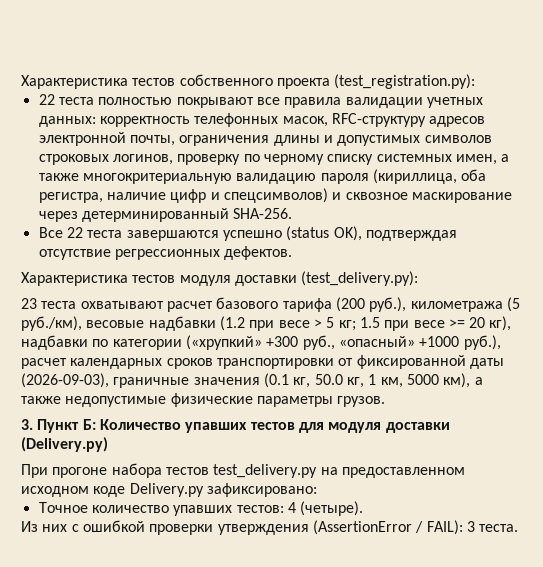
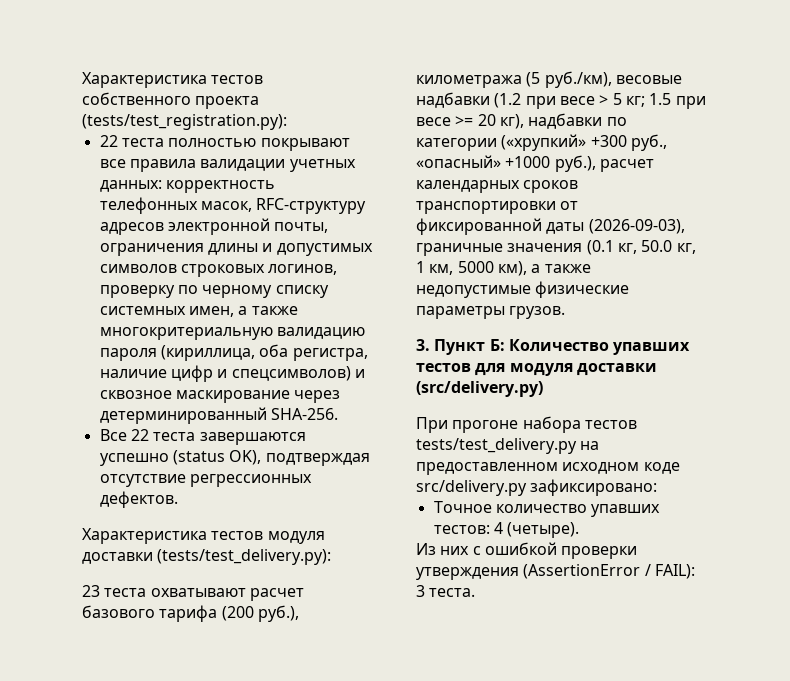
[334,74,476,89] (test_registration.py): -> [82,114,287,130] (tests/test_registration.py):
[301,271,419,286] (test_delivery.py): -> [157,549,332,565] (tests/test_delivery.py):
[21,437,108,452] (Delivery.py) -> [416,381,543,397] (src/delivery.py)
[213,464,318,478] test_delivery.py -> [416,438,577,454] tests/test_delivery.py
[129,483,204,497] Delivery.py -> [416,480,527,496] src/delivery.py

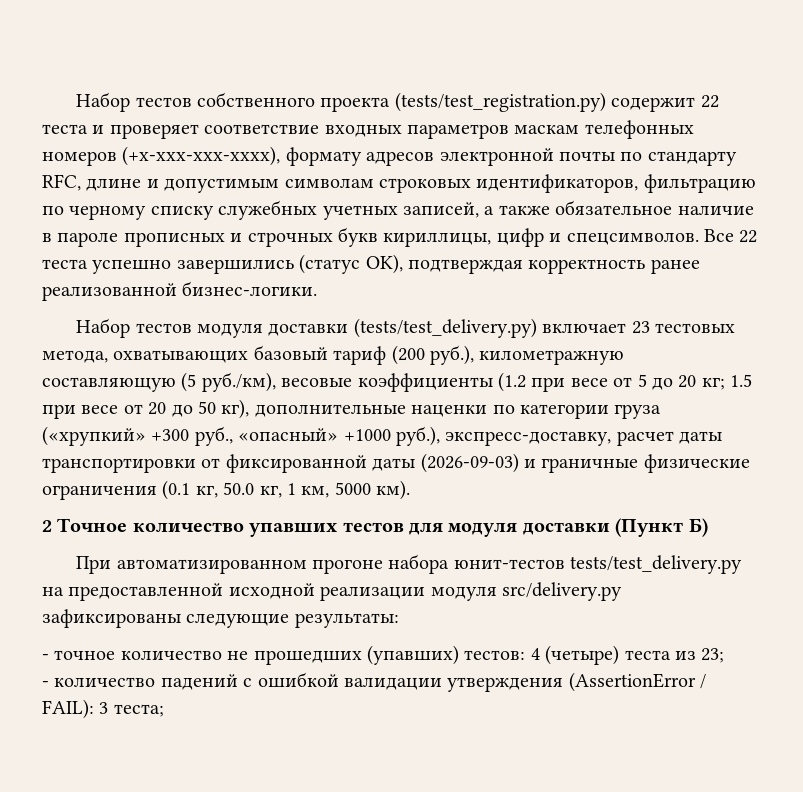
[82,72,207,88] Характеристика -> [76,92,131,112] Набор
[82,114,287,130] [99,135,350,151] [99,159,356,172] [99,180,275,193] [99,197,367,214] [99,218,329,235] [99,243,373,256] [99,264,338,277] [99,285,329,298] [99,306,298,317] [99,327,365,340] [99,344,368,361] [99,365,365,382] [99,390,341,403] [99,407,338,424] [99,429,306,445] [99,450,370,466] [99,474,312,487] [99,491,178,508] [82,528,325,544] [82,549,332,565] [82,585,304,601] [82,605,299,622] [416,75,522,88] (tests/test_registration.py): // 22 теста полностью покрывают все правила валидации учетных данных: корректность телефонных масок, RFC-структуру адресов электронной почты, ограничения длины и допустимых символов строковых логинов, проверку по черному списку системных имен, а также многокритериальную валидацию пароля (кириллица, оба регистра, наличие цифр и спецсимволов) и сквозное маскирование через детерминированный SHA-256. // Все 22 теста завершаются успешно (status OK), подтверждая отсутствие регрессионных дефектов. // Характеристика тестов модуля доставки (tests/test_delivery.py): // 23 теста охватывают расчет базового тарифа (200 руб.), километража -> [394,92,719,112] [42,120,694,139] [42,146,737,166] [42,174,756,193] [42,200,754,220] [42,227,758,247] [42,254,700,274] [42,281,318,301] [76,318,735,338] [42,345,625,365] [42,377,176,392] (tests/test_registration.py) содержит 22 теста и проверяет соответствие входных параметров маскам телефонных номеров (+x-xxx-xxx-xxxx), формату адресов электронной почты по стандарту RFC, длине и допустимым символам строковых идентификаторов, фильтрацию по черному списку служебных учетных записей, а также обязательное наличие в пароле прописных и строчных букв кириллицы, цифр и спецсимволов. Все 22 теста успешно завершились (статус OK), подтверждая корректность ранее реализованной бизнес-логики. // Набор тестов модуля доставки (tests/test_delivery.py) включает 23 тестовых метода, охватывающих базовый тариф (200 руб.), километражную составляющую
[416,92,490,108] надбавки -> [357,373,493,392] коэффициенты
[599,93,706,109] [416,113,603,129] > 5 кг; 1.5 при весе >= 20 кг), надбавки -> [613,374,753,390] [42,399,488,419] от 5 до 20 кг; 1.5 при весе от 20 до 50 кг), дополнительные наценки
(497, 144) none -> [614,404,662,419] груза
[599,159,654,172] [416,180,579,193] расчет календарных сроков -> [445,431,723,446] экспресс-доставку, расчет даты
[588,219,685,234] [416,243,583,256] (2026-09-03), граничные значения -> [420,453,750,473] [42,485,157,500] (2026-09-03) и граничные физические ограничения
[497,261,591,276] [416,281,630,298] [416,306,566,319] [416,339,609,355] км), а также недопустимые физические параметры грузов. // 3. Пункт Б: Количество -> [376,480,411,500] [42,518,244,532] км). // 2 Точное количество
[416,381,543,397] (src/delivery.py) -> [615,518,708,537] (Пункт Б)
(448, 425) none -> [116,559,307,574] автоматизированном
[584,420,637,429] тестов -> [453,559,565,569] юнит-тестов
[416,462,680,475] [416,479,658,496] [433,501,661,517] [433,522,580,538] [416,543,470,555] предоставленном исходном коде src/delivery.py зафиксировано: // Точное количество упавших тестов: 4 (четыре). // Из них -> [68,582,622,601] [42,609,399,628] [42,645,725,665] [42,674,238,690] предоставленной исходной реализации модуля src/delivery.py зафиксированы следующие результаты: // - точное количество не прошедших (упавших) тестов: 4 (четыре) теста из 23; // - количество падений
[561,546,638,559] проверки -> [344,677,442,690] валидации
[429,588,476,597] теста. -> [113,704,164,717] теста;

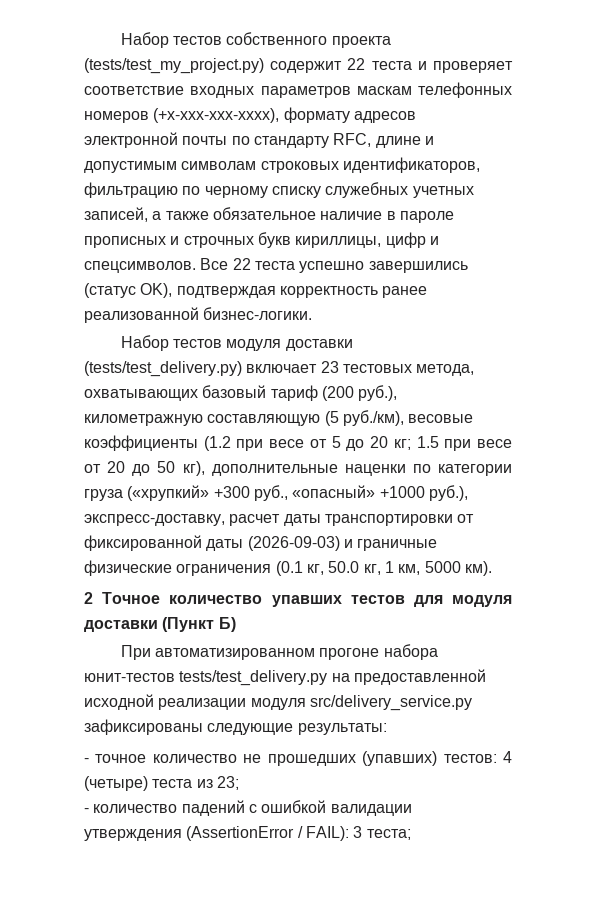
[394,92,606,112] (tests/test_registration.py) -> [84,58,264,74] (tests/test_my_project.py)
[501,582,622,601] src/delivery.py -> [309,695,472,711] src/delivery_service.py

